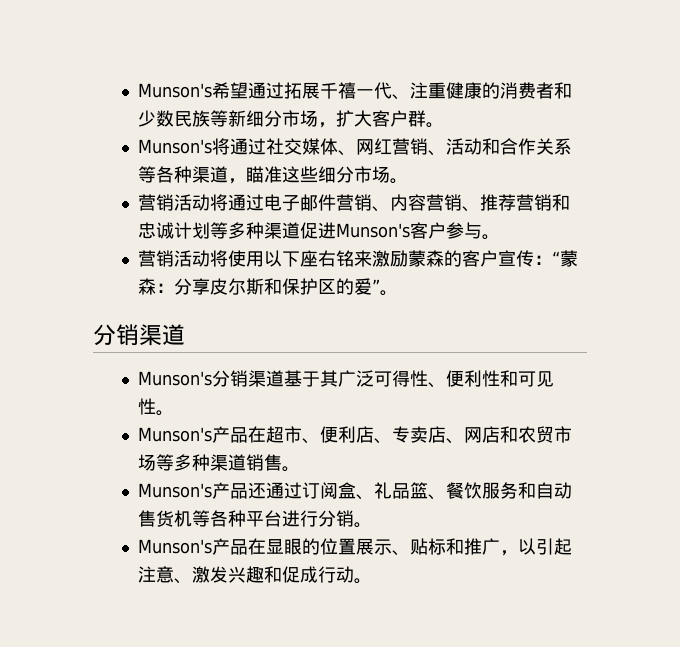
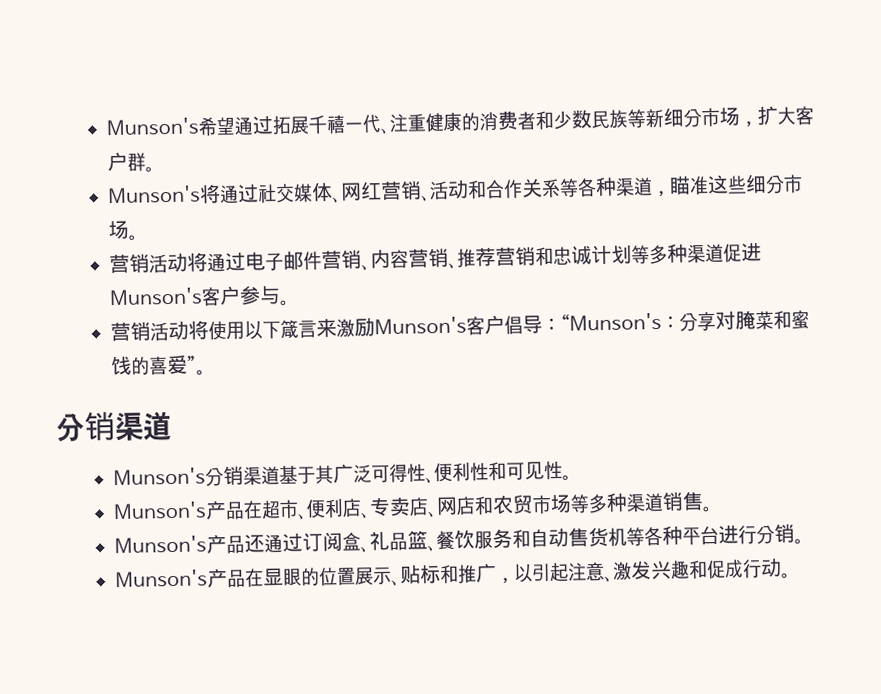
[300,250,579,267] [138,278,355,295] 座右铭来激励蒙森的客户宣传：“蒙森：分享皮尔斯和保护区的 -> [279,310,810,339] [110,355,168,376] 箴言来激励Munson's客户倡导：“Munson's：分享对腌菜和蜜饯的喜

